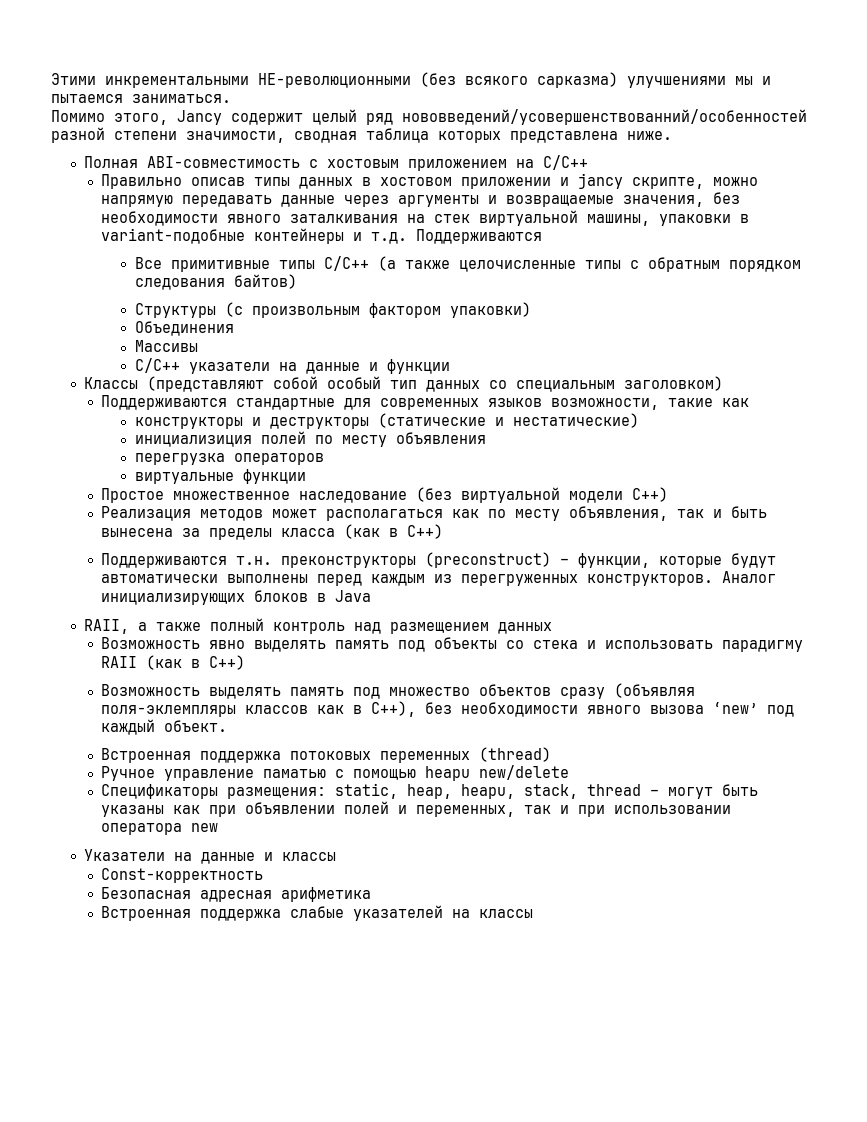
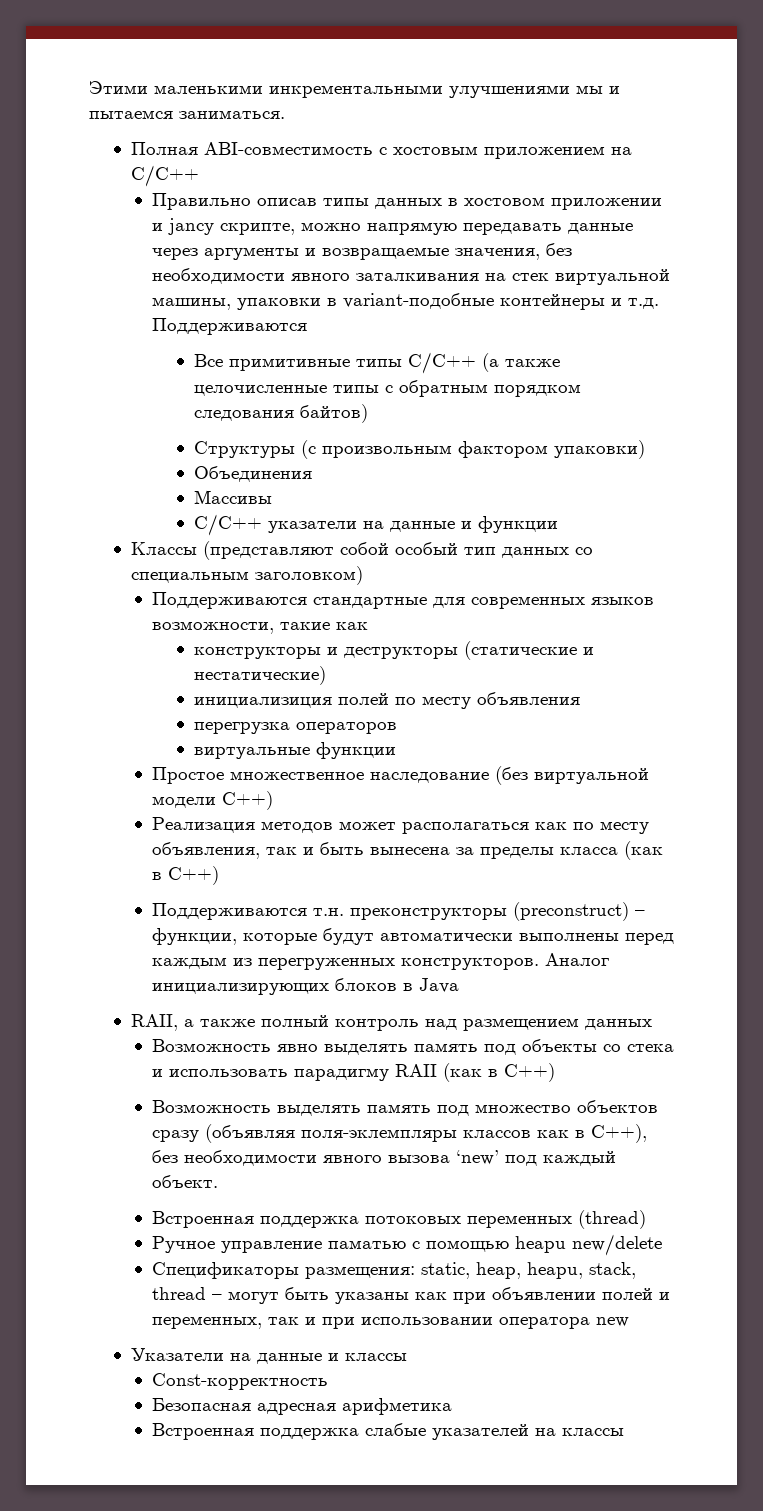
[105,72,618,88] инкрементальными НЕ-революционными (без всякого сарказма) -> [154,85,443,98] маленькими инкрементальными
[51,109,807,125] [51,127,672,143] // Помимо этого, Jancy содержит целый ряд нововведений/усовершенствованний/особенностей разной степени значимости, сводная таблица которых представлена ниже. -> (285, 114) none

